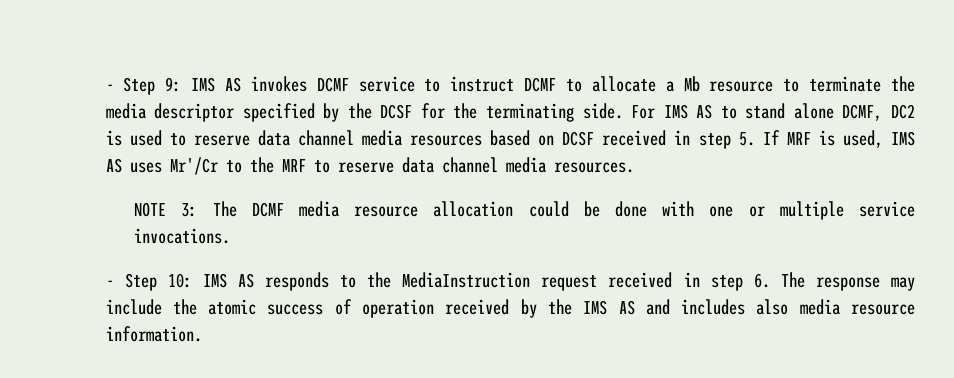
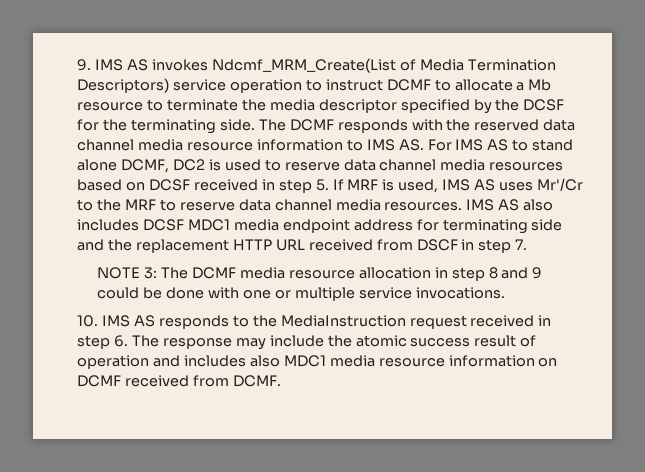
[105,76,415,95] - Step 9: IMS AS invokes DCMF service -> [77,58,556,73] [77,78,302,93] 9. IMS AS invokes Ndcmf_MRM_Create(List of Media Termination Descriptors) service operation
(623, 111) none -> [258,119,576,133] [77,139,424,151] The DCMF responds with the reserved data channel media resource information to IMS AS.
(634, 167) none -> [466,199,554,211] [77,219,563,234] [77,239,528,253] IMS AS also includes DCSF MDC1 media endpoint address for terminating side and the replacement HTTP URL received from DSCF in step 7.
(514, 209) none -> [434,267,543,281] in step 8 and 9
[105,273,192,291] - Step 10: -> [77,315,99,327] 10.
(324, 309) none -> [474,335,517,347] result
[445,299,635,318] received by the IMS AS -> (150, 362) none
[799,299,915,315] [105,326,202,342] media resource information. -> [283,355,558,367] [77,375,281,387] MDC1 media resource information on DCMF received from DCMF.

